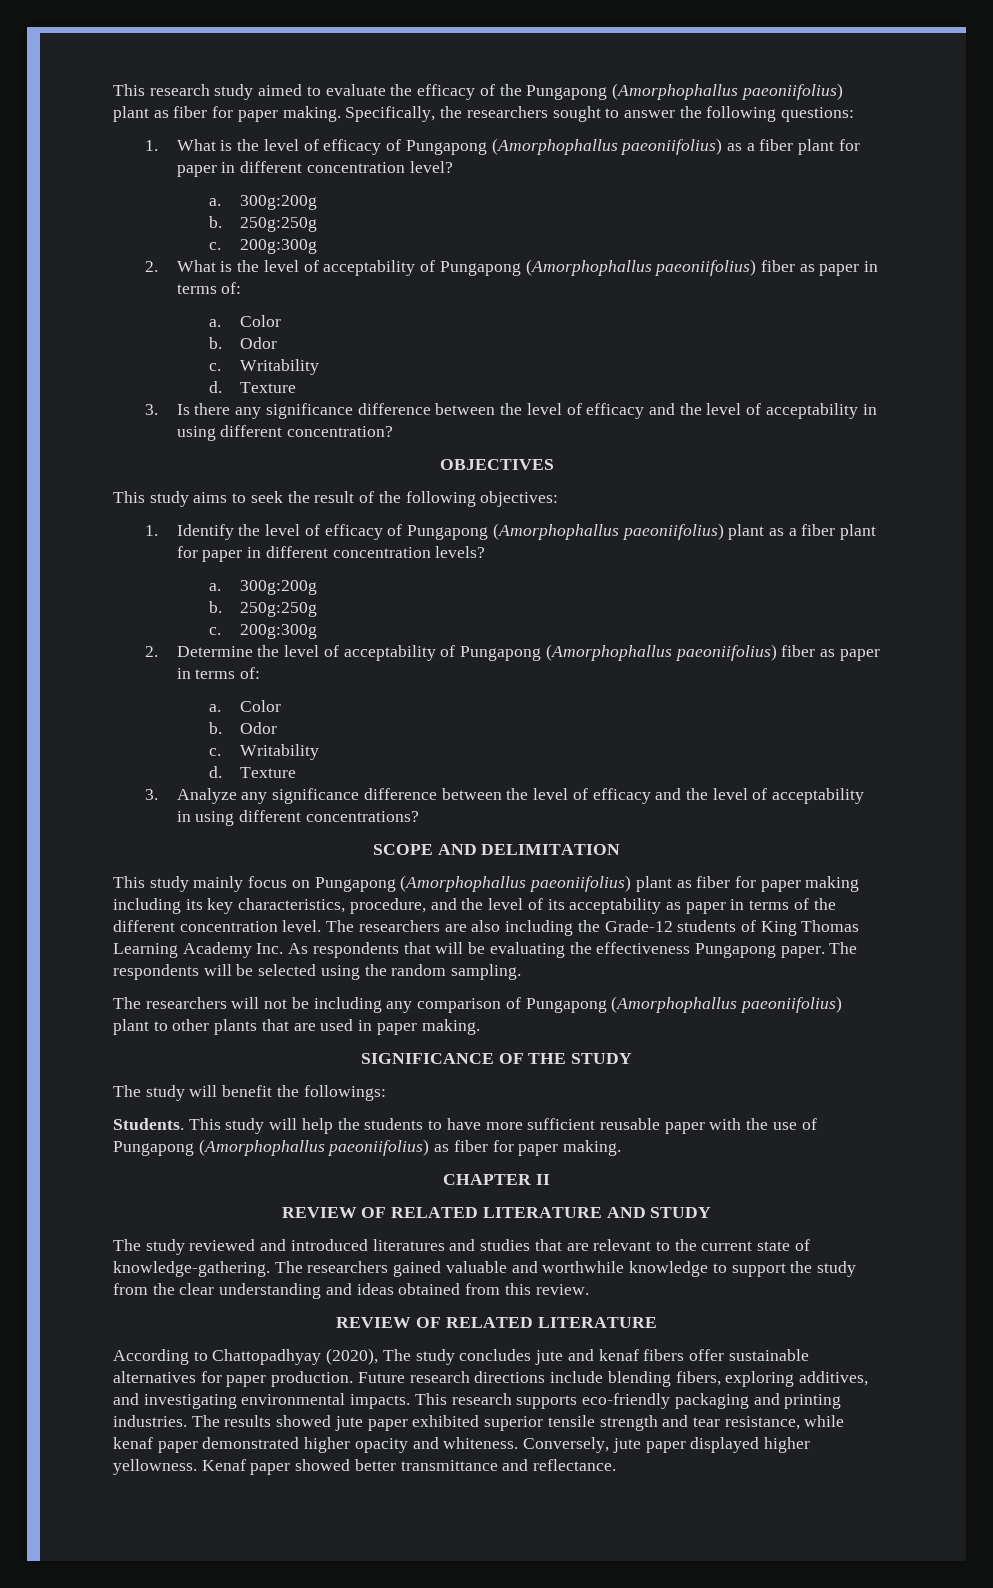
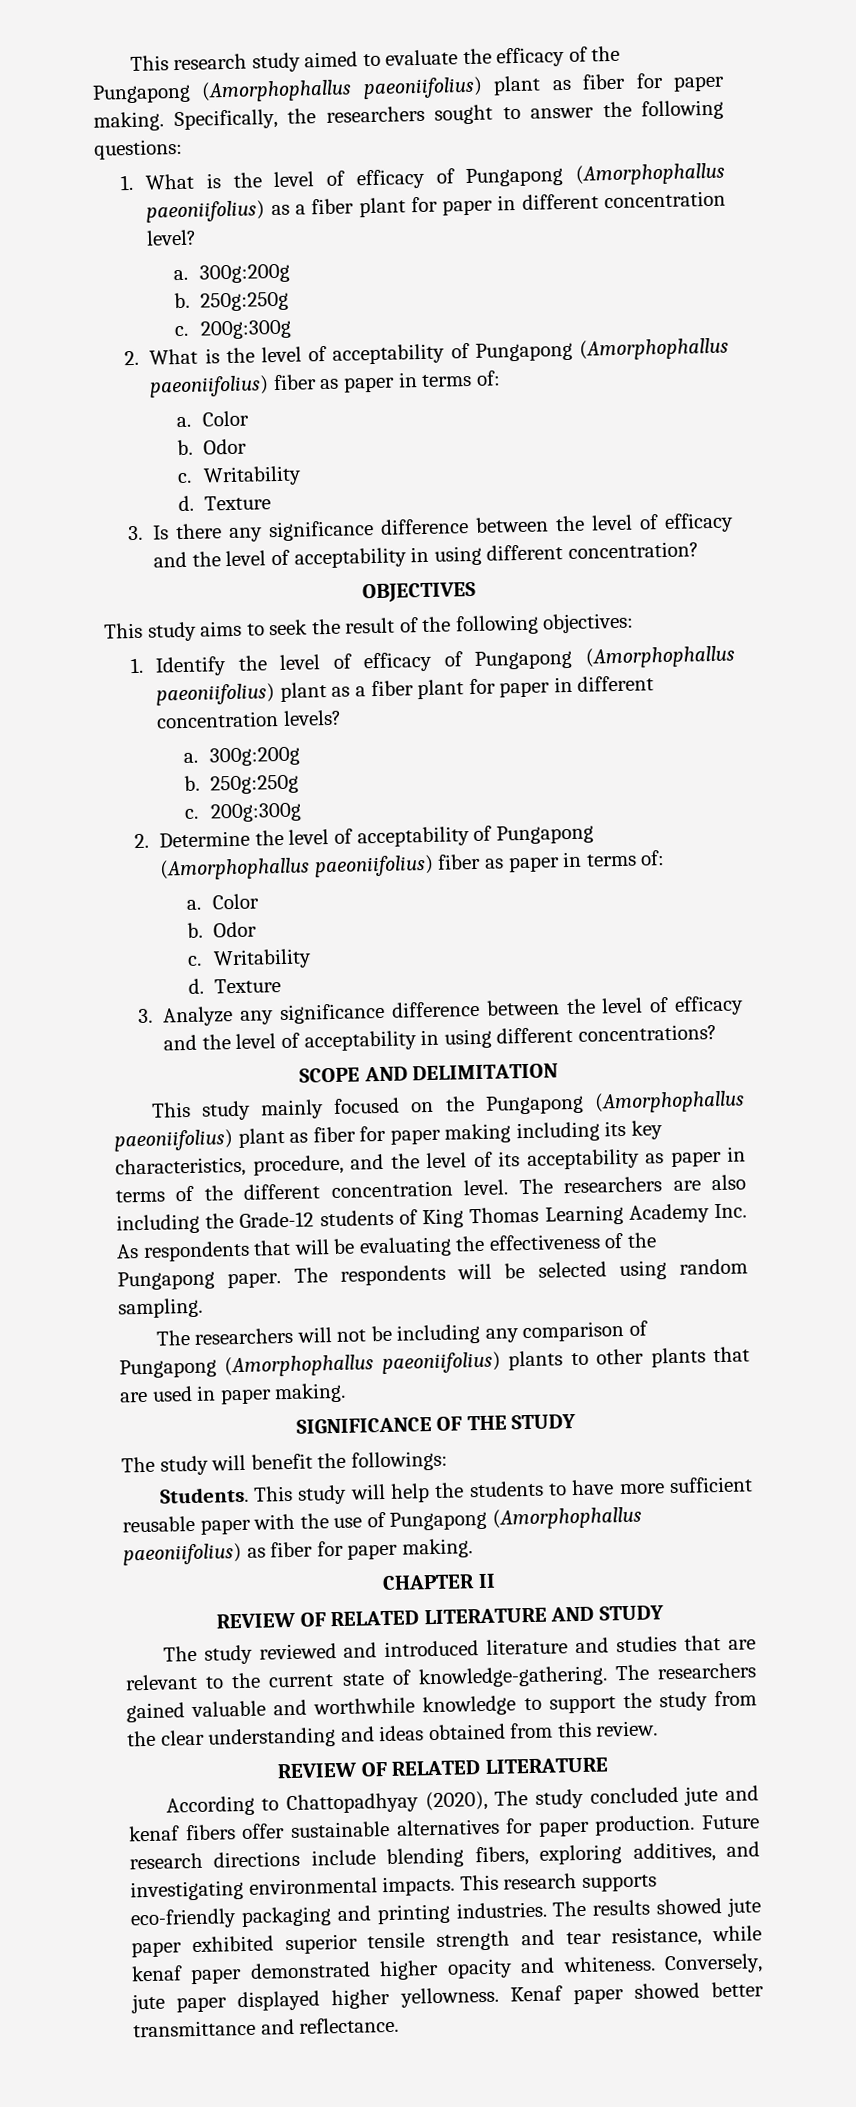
[248,876,310,888] focus on -> [333,1096,475,1114] focused on the
(691, 948) none -> [604,1232,657,1249] of the
[364,964,387,976] the -> (667, 1270) none
[113,1019,149,1035] plant -> [508,1350,564,1371] plants
[372,1239,445,1251] literatures -> [486,1638,569,1655] literature
[459,1349,532,1361] concludes -> [589,1786,679,1804] concluded

